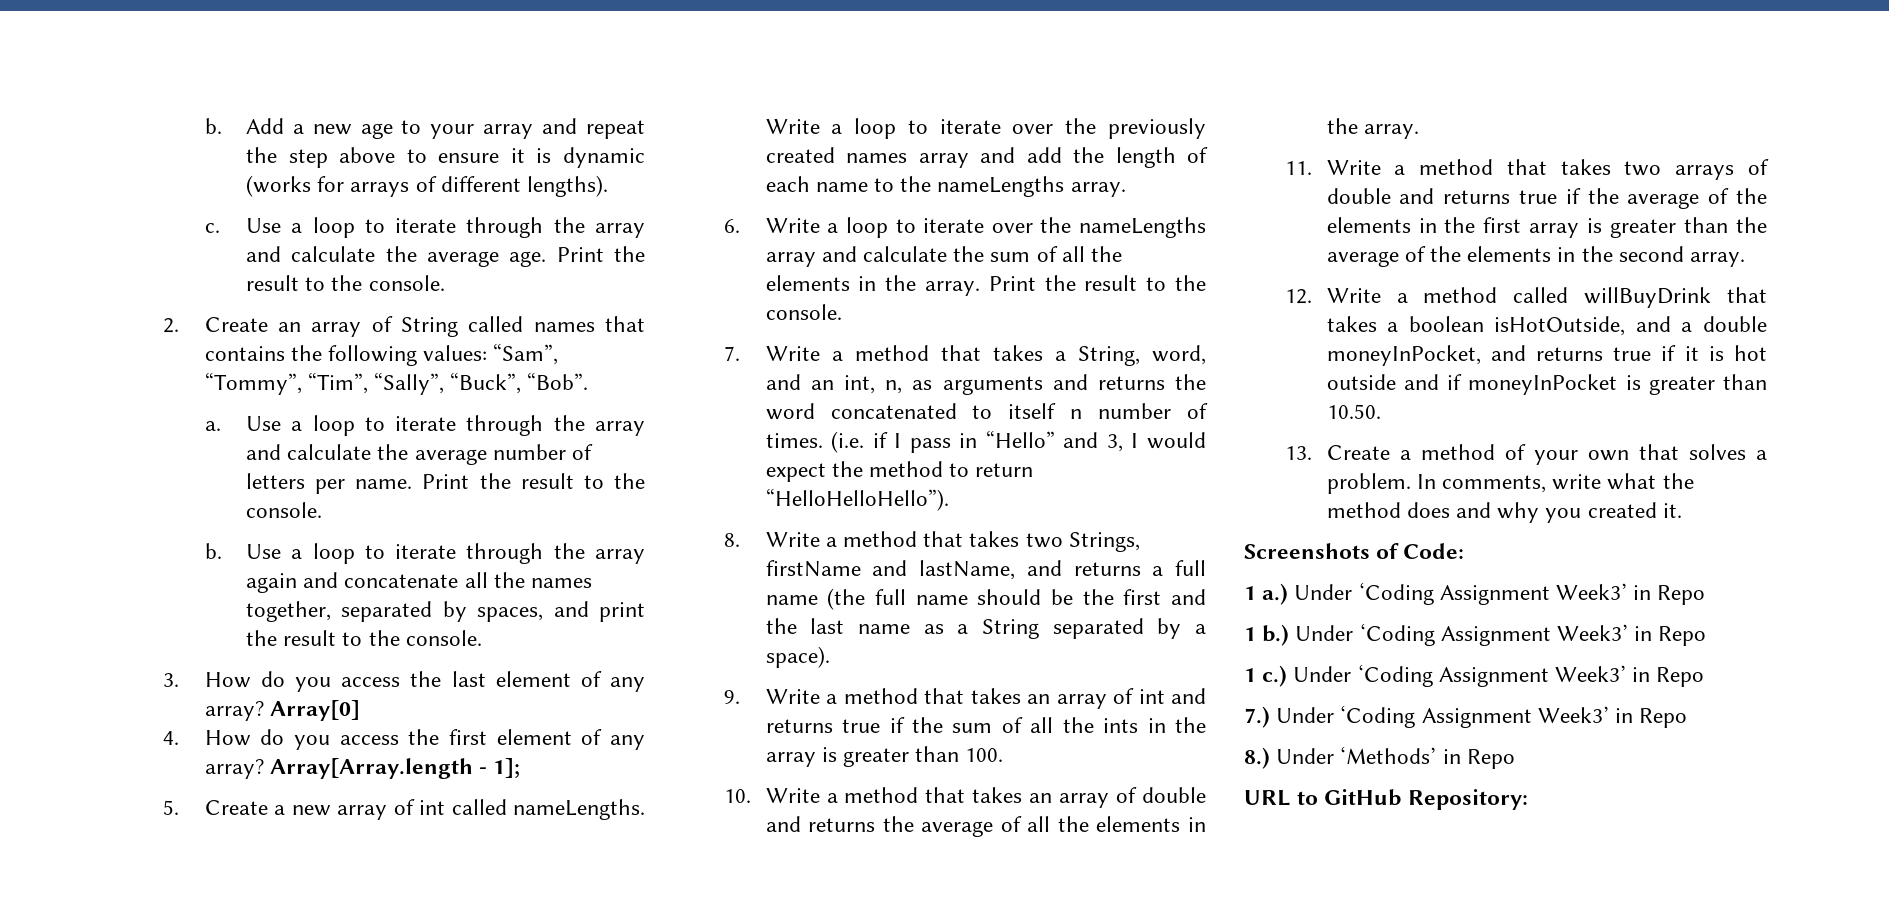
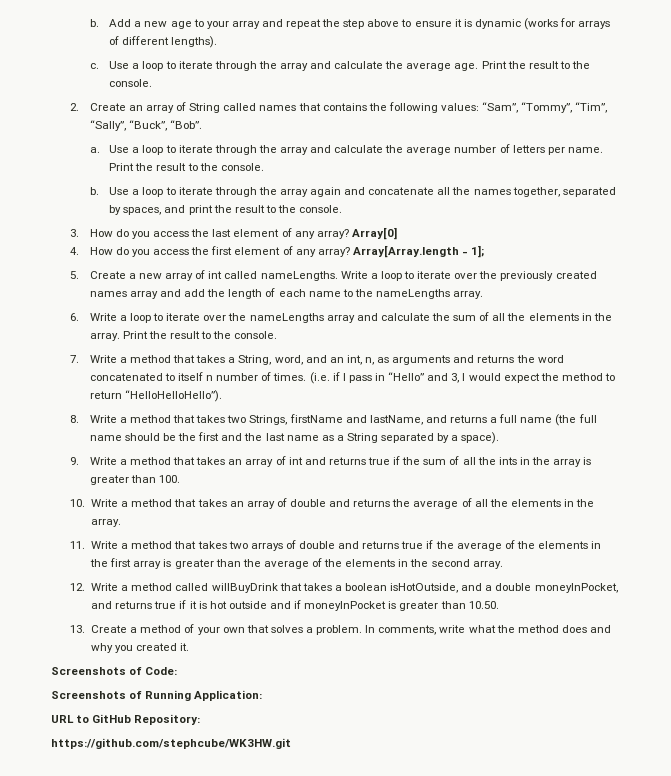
[1244,582,1706,605] [1244,623,1707,646] [1244,664,1705,687] [1244,705,1688,728] [1244,746,1515,769] 1 a.) Under ‘Coding Assignment Week3’ in Repo // 1 b.) Under ‘Coding Assignment Week3’ in Repo // 1 c.) Under ‘Coding Assignment Week3’ in Repo // 7.) Under ‘Coding Assignment Week3’ in Repo // 8.) Under ‘Methods’ in Repo -> [51,690,263,701] Screenshots of Running Application:
(1528, 799) none -> [51,738,291,749] // https://github.com/stephcube/WK3HW.git

